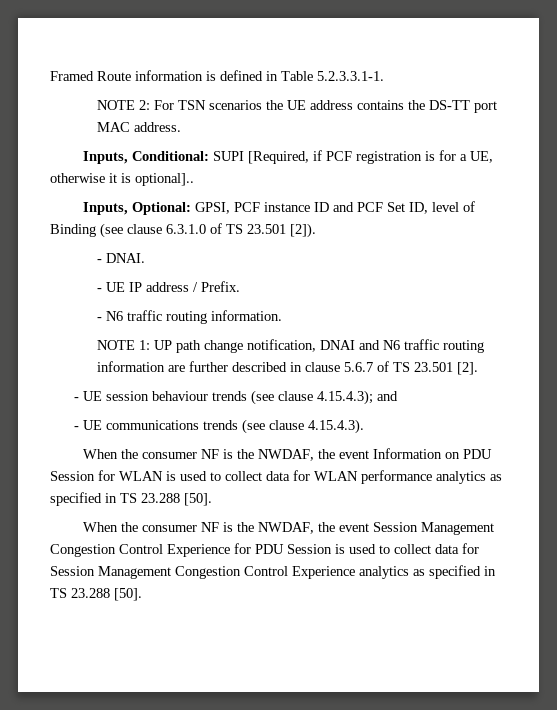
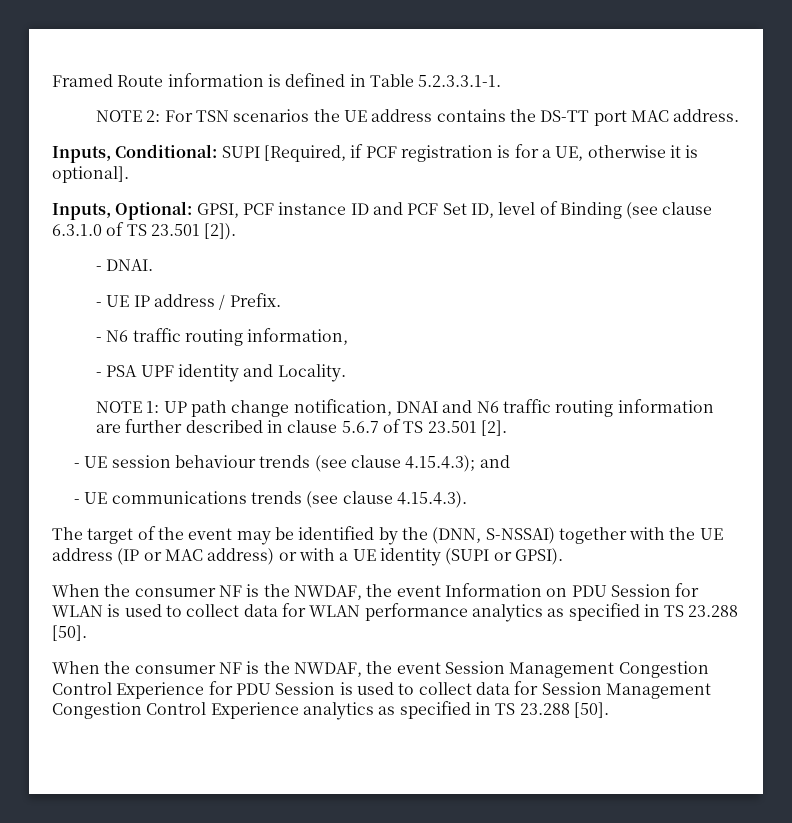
[135,173,194,186] optional].. -> [52,166,129,183] optional].
[211,310,283,321] information. -> [247,328,349,345] [96,364,346,382] information, // - PSA UPF identity and Locality.
(364, 426) none -> [52,526,723,545] [52,548,563,566] // The target of the event may be identified by the (DNN, S-NSSAI) together with the UE address (IP or MAC address) or with a UE identity (SUPI or GPSI).

